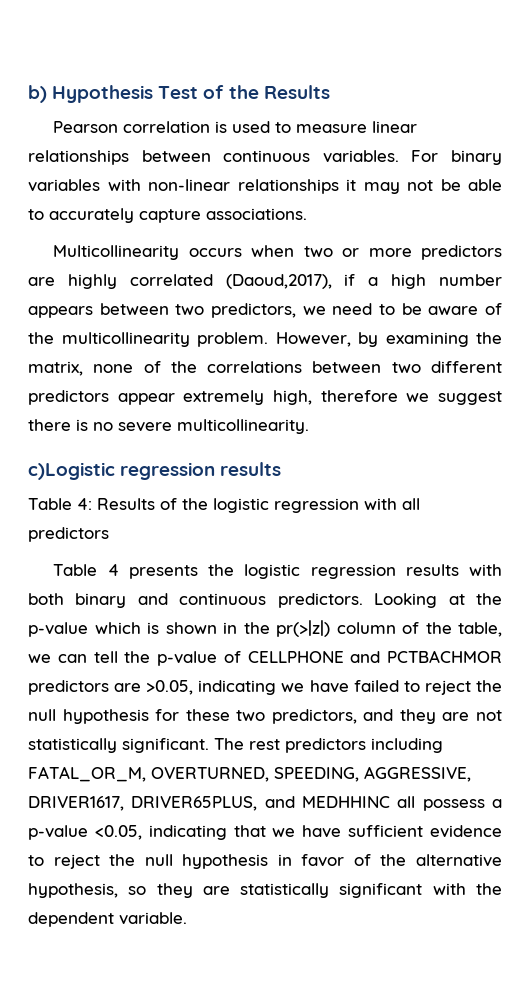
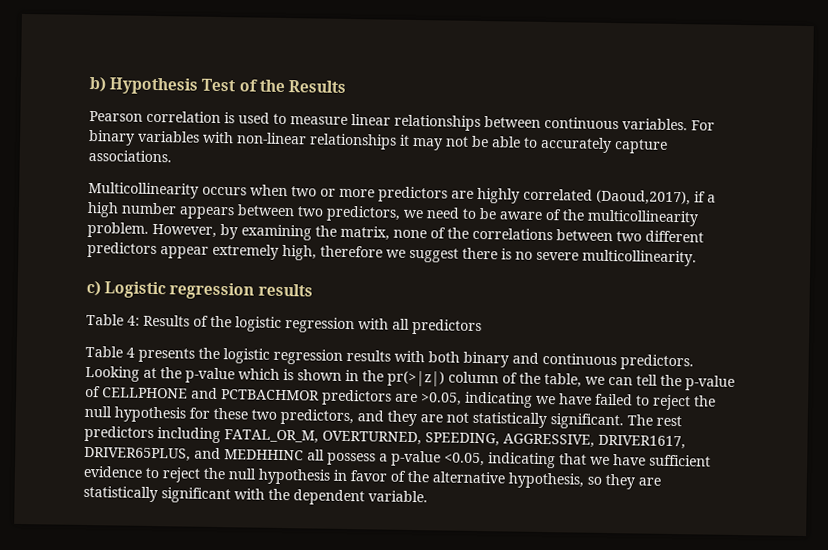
[28,462,115,480] c)Logistic -> [86,280,167,299] c) Logistic

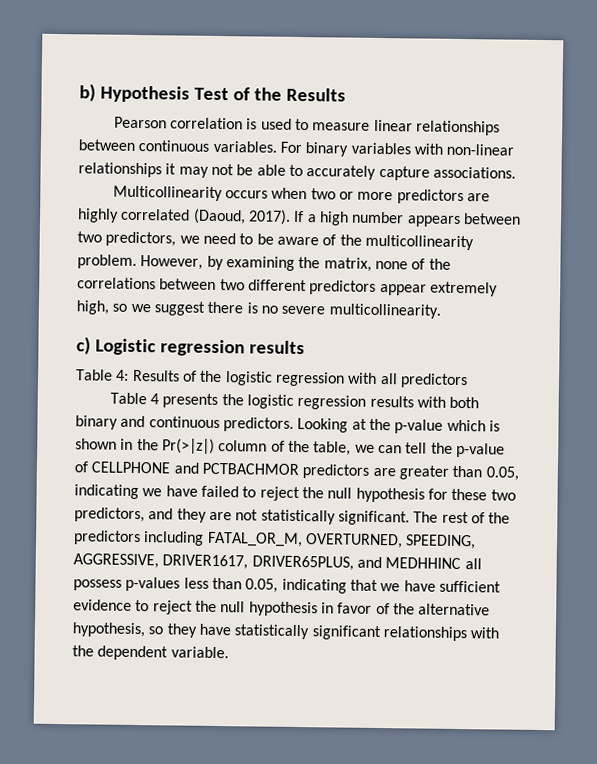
[596,189,706,206] (Daoud,2017), if -> [192,208,305,225] (Daoud, 2017). If
[320,245,383,258] therefore -> [112,303,128,312] so
[387,370,445,387] pr(>|z|) -> [161,438,215,454] Pr(>|z|)
[421,392,462,406] >0.05, -> [398,465,519,481] greater than 0.05,
(682, 421) none -> [470,512,511,524] of the
[379,450,485,467] a p-value <0.05, -> [125,576,279,593] p-values less than 0.05,
[638,477,661,486] are -> [198,623,231,636] have
(231, 495) none -> [382,626,467,642] relationships

